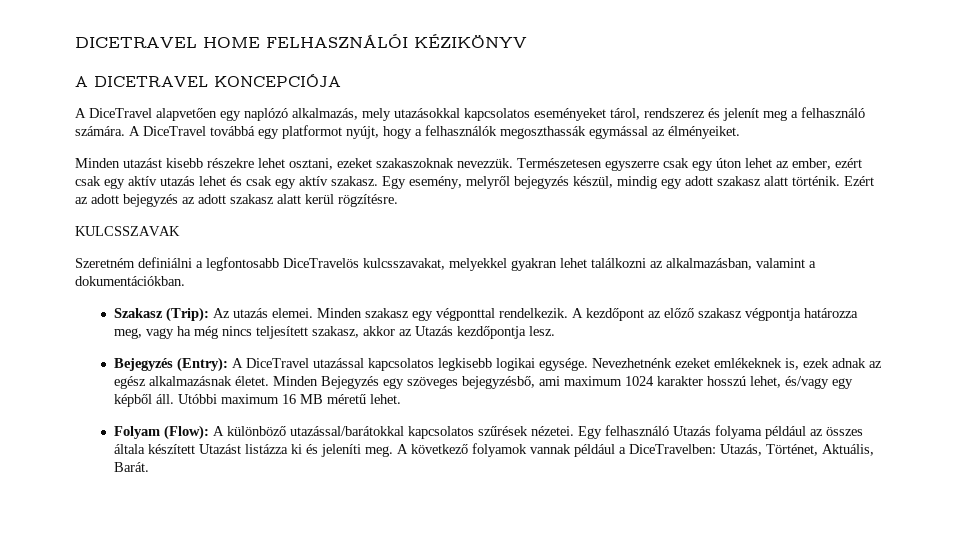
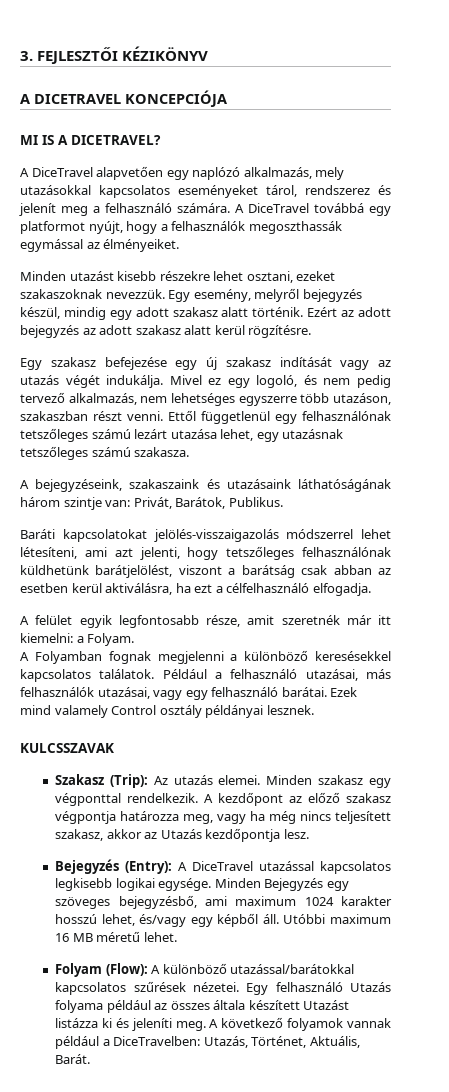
[75,34,408,48] DICETRAVEL HOME FELHASZNÁLÓI -> [20,47,119,64] 3. FEJLESZTŐI
(341, 80) none -> [20,135,161,145] // MI IS A DICETRAVEL?
[517,158,862,171] [75,176,378,189] Természetesen egyszerre csak egy úton lehet az ember, ezért csak egy aktív utazás lehet és csak egy aktív szakasz. -> (165, 294) none
[75,226,180,236] [75,257,816,271] [75,276,185,286] KULCSSZAVAK // Szeretném definiálni a legfontosabb DiceTravelös kulcsszavakat, melyekkel gyakran lehet találkozni az alkalmazásban, valamint a dokumentációkban. -> [20,357,391,370] [20,375,391,388] [20,392,391,406] [20,410,391,424] [20,428,344,442] [20,446,190,460] [20,479,391,492] [20,497,283,510] [20,529,391,542] [20,546,391,560] [20,565,391,578] [20,583,371,596] [20,615,391,628] [20,633,135,646] [20,650,391,664] [20,669,391,682] [20,687,358,700] [20,705,314,718] [20,743,114,753] Egy szakasz befejezése egy új szakasz indítását vagy az utazás végét indukálja. Mivel ez egy logoló, és nem pedig tervező alkalmazás, nem lehetséges egyszerre több utazáson, szakaszban részt venni. Ettől függetlenül egy felhasználónak tetszőleges számú lezárt utazása lehet, egy utazásnak tetszőleges számú szakasza. // A bejegyzéseink, szakaszaink és utazásaink láthatóságának három szintje van: Privát, Barátok, Publikus. // Baráti kapcsolatokat jelölés-visszaigazolás módszerrel lehet létesíteni, ami azt jelenti, hogy tetszőleges felhasználónak küldhetünk barátjelölést, viszont a barátság csak abban az esetben kerül aktiválásra, ha ezt a célfelhasználó elfogadja. // A felület egyik legfontosabb része, amit szeretnék már itt kiemelni: a Folyam. // A Folyamban fognak megjelenni a különböző keresésekkel kapcsolatos találatok. Például a felhasználó utazásai, más felhasználók utazásai, vagy egy felhasználó barátai. Ezek mind valamely Control osztály példányai lesznek. // KULCSSZAVAK
[592,358,883,370] [114,376,270,389] Nevezhetnénk ezeket emlékeknek is, ezek adnak az egész alkalmazásnak életet. -> (212, 884) none

